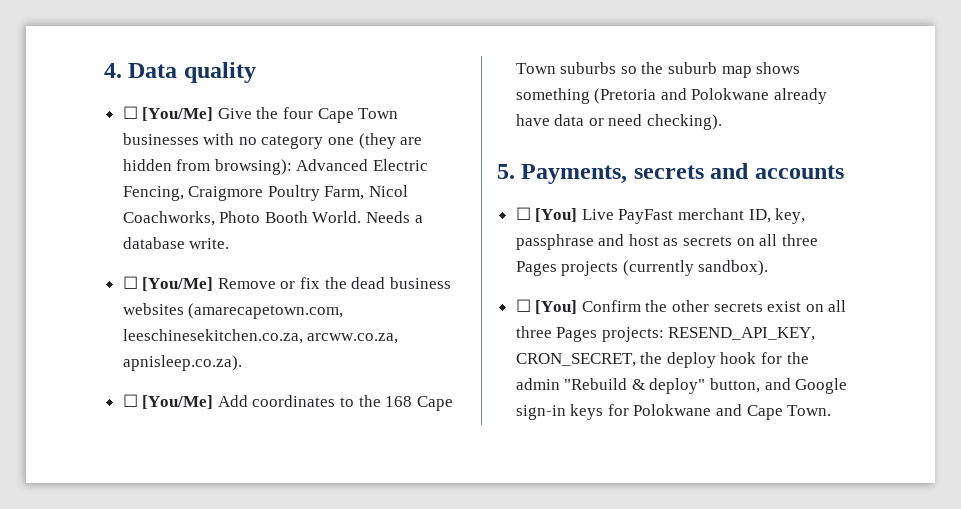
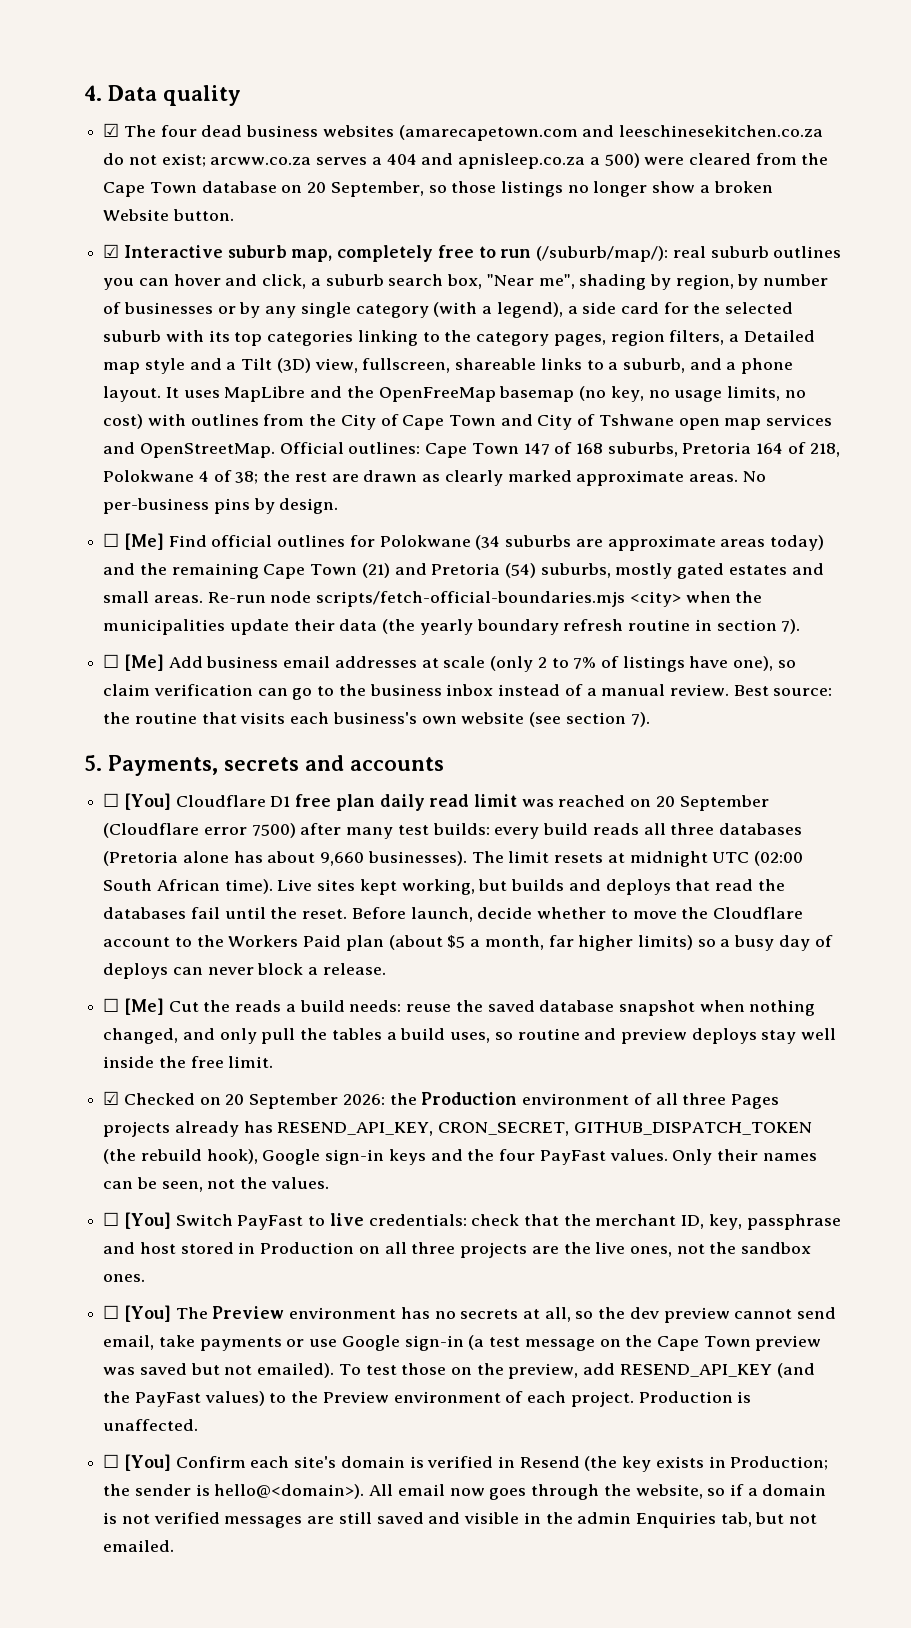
[122,106,399,123] [122,133,423,149] [122,159,429,175] [122,185,409,201] [122,211,423,226] [122,237,230,249] [122,276,451,291] [122,303,344,319] [122,329,399,344] [122,355,242,371] [122,394,453,411] [515,62,801,78] [515,88,828,104] [515,114,723,130] ☐ [You/Me] Give the four Cape Town businesses with no category one (they are hidden from browsing): Advanced Electric Fencing, Craigmore Poultry Farm, Nicol Coachworks, Photo Booth World. Needs a database write. // ☐ [You/Me] Remove or fix the dead business websites (amarecapetown.com, leeschinesekitchen.co.za, arcww.co.za, apnisleep.co.za). // ☐ [You/Me] Add coordinates to the 168 Cape Town suburbs so the suburb map shows something (Pretoria and Polokwane already have data or need checking). -> [103,123,824,141] [103,153,829,169] [103,181,773,197] [103,209,234,221] [103,244,842,262] [103,274,829,290] [103,302,794,318] [103,330,815,346] [103,358,794,374] [103,386,806,402] [103,414,833,430] [103,442,840,458] [103,470,766,486] [103,498,339,514] [103,533,824,551] [103,563,824,579] [103,591,763,607] [103,619,801,635] [103,654,796,672] [103,684,833,700] [103,712,650,727] ☑ The four dead business websites (amarecapetown.com and leeschinesekitchen.co.za do not exist; arcww.co.za serves a 404 and apnisleep.co.za a 500) were cleared from the Cape Town database on 20 September, so those listings no longer show a broken Website button. // ☑ Interactive suburb map, completely free to run (/suburb/map/): real suburb outlines you can hover and click, a suburb search box, "Near me", shading by region, by number of businesses or by any single category (with a legend), a side card for the selected suburb with its top categories linking to the category pages, region filters, a Detailed map style and a Tilt (3D) view, fullscreen, shareable links to a suburb, and a phone layout. It uses MapLibre and the OpenFreeMap basemap (no key, no usage limits, no cost) with outlines from the City of Cape Town and City of Tshwane open map services and OpenStreetMap. Official outlines: Cape Town 147 of 168 suburbs, Pretoria 164 of 218, Polokwane 4 of 38; the rest are drawn as clearly marked approximate areas. No per-business pins by design. // ☐ [Me] Find official outlines for Polokwane (34 suburbs are approximate areas today) and the remaining Cape Town (21) and Pretoria (54) suburbs, mostly gated estates and small areas. Re-run node scripts/fetch-official-boundaries.mjs <city> when the municipalities update their data (the yearly boundary refresh routine in section 7). // ☐ [Me] Add business email addresses at scale (only 2 to 7% of listings have one), so claim verification can go to the business inbox instead of a manual review. Best source: the routine that visits each business's own website (see section 7).
[581,209,674,224] Live PayFast -> [175,794,769,811] [103,823,802,839] [103,851,803,867] [103,879,785,895] [103,907,803,922] [103,935,833,951] [103,963,386,979] [103,998,816,1016] [103,1028,837,1044] [103,1056,274,1068] [103,1091,779,1109] [103,1121,812,1137] [103,1149,817,1165] [103,1177,329,1192] [103,1212,591,1230] Cloudflare D1 free plan daily read limit was reached on 20 September (Cloudflare error 7500) after many test builds: every build reads all three databases (Pretoria alone has about 9,660 businesses). The limit resets at midnight UTC (02:00 South African time). Live sites kept working, but builds and deploys that read the databases fail until the reset. Before launch, decide whether to move the Cloudflare account to the Workers Paid plan (about $5 a month, far higher limits) so a busy day of deploys can never block a release. // ☐ [Me] Cut the reads a build needs: reuse the saved database snapshot when nothing changed, and only pull the tables a build uses, so routine and preview deploys stay well inside the free limit. // ☑ Checked on 20 September 2026: the Production environment of all three Pages projects already has RESEND_API_KEY, CRON_SECRET, GITHUB_DISPATCH_TOKEN (the rebuild hook), Google sign-in keys and the four PayFast values. Only their names can be seen, not the values. // ☐ [You] Switch PayFast to live credentials: check that the
[663,234,818,246] [515,260,769,276] [515,299,847,314] [515,326,816,342] [515,352,809,368] [515,378,848,394] [515,404,832,420] as secrets on all three Pages projects (currently sandbox). // ☐ [You] Confirm the other secrets exist on all three Pages projects: RESEND_API_KEY, CRON_SECRET, the deploy hook for the admin "Rebuild & deploy" button, and Google sign-in keys for Polokwane and Cape Town. -> [180,1242,812,1258] [103,1274,146,1282] [103,1305,837,1323] [103,1335,822,1351] [103,1363,815,1379] [103,1391,752,1407] [103,1419,199,1431] [103,1454,829,1472] [103,1484,827,1500] [103,1512,818,1528] [103,1540,175,1552] stored in Production on all three projects are the live ones, not the sandbox ones. // ☐ [You] The Preview environment has no secrets at all, so the dev preview cannot send email, take payments or use Google sign-in (a test message on the Cape Town preview was saved but not emailed). To test those on the preview, add RESEND_API_KEY (and the PayFast values) to the Preview environment of each project. Production is unaffected. // ☐ [You] Confirm each site's domain is verified in Resend (the key exists in Production; the sender is hello@<domain>). All email now goes through the website, so if a domain is not verified messages are still saved and visible in the admin Enquiries tab, but not emailed.

